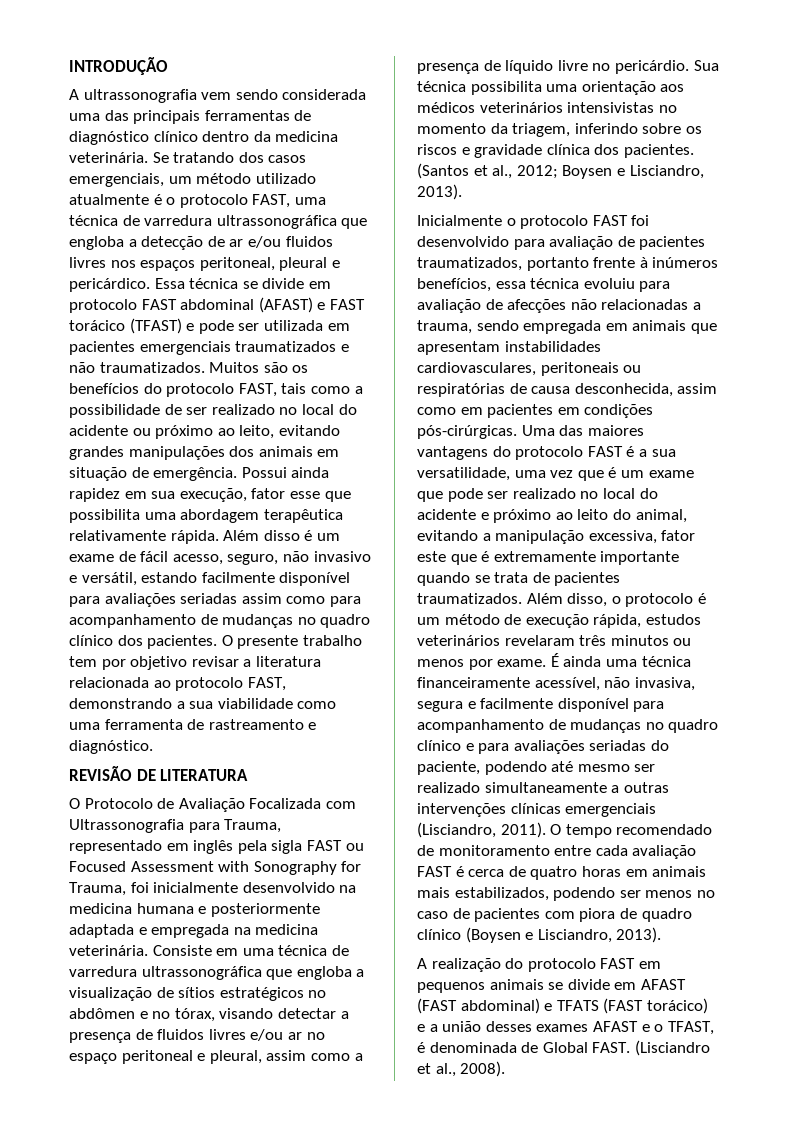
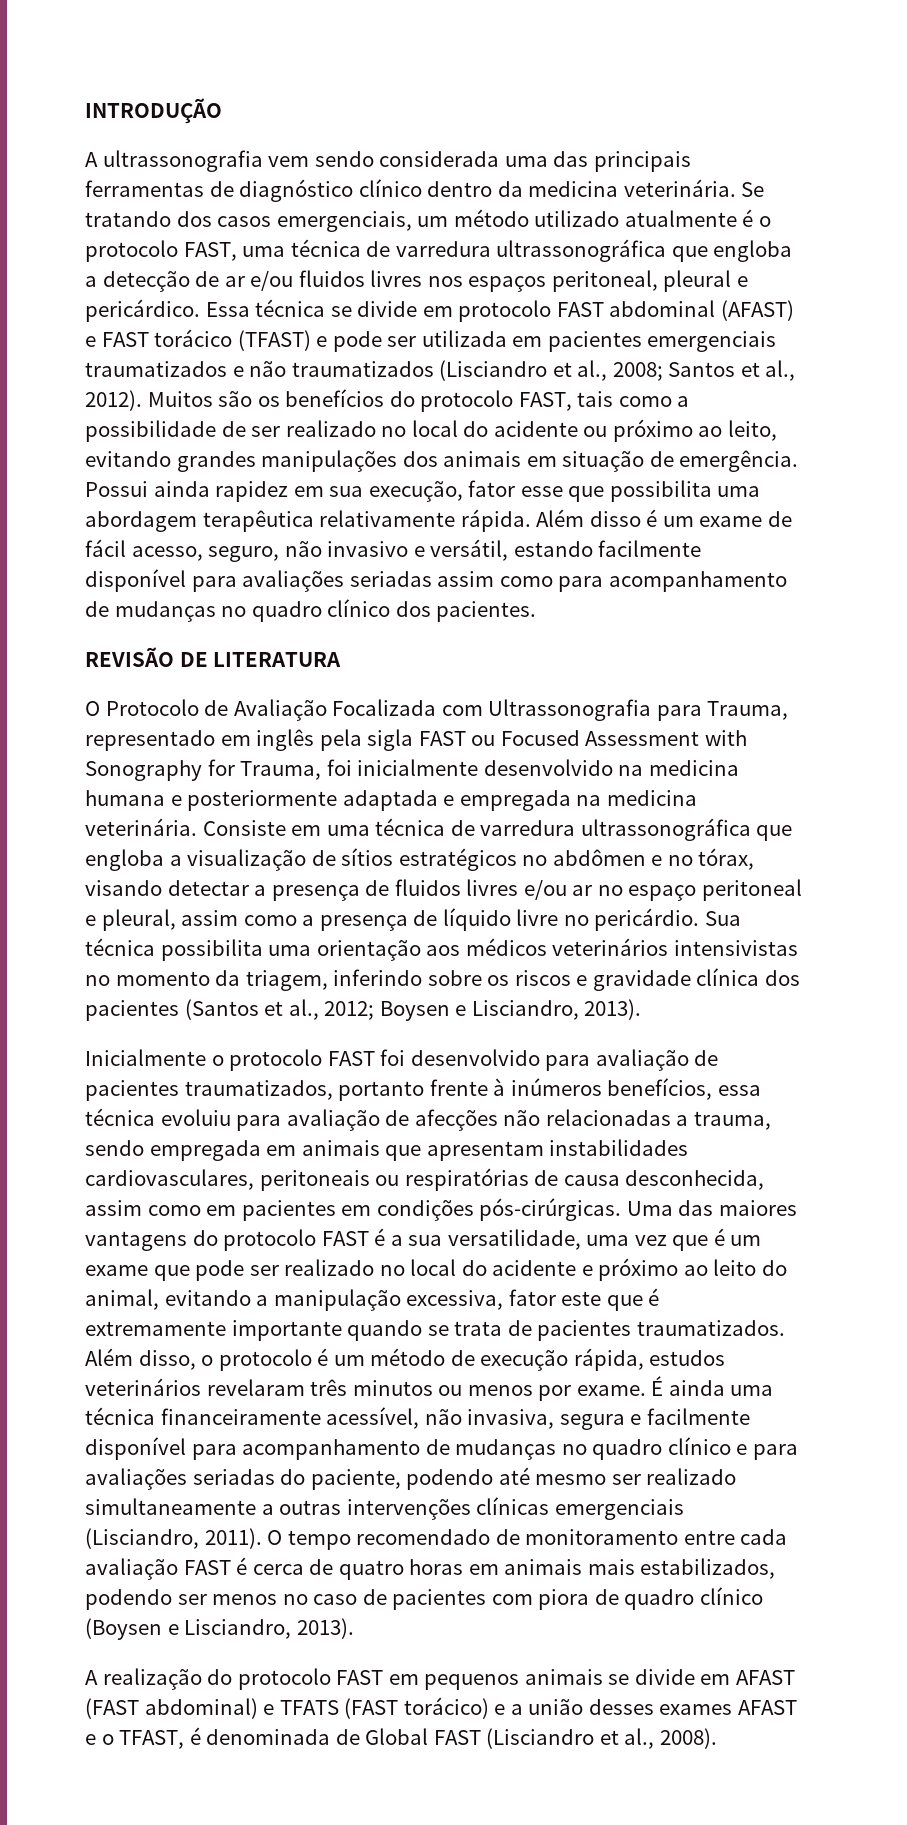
[99,362,205,373] traumatizados. -> [291,360,796,381] [85,390,142,411] traumatizados (Lisciandro et al., 2008; Santos et al., 2012).
[221,635,362,649] [69,656,321,670] [69,677,286,691] [69,698,337,709] [69,719,317,730] [69,740,153,754] O presente trabalho tem por objetivo revisar a literatura relacionada ao protocolo FAST, demonstrando a sua viabilidade como uma ferramenta de rastreamento e diagnóstico. -> (537, 611) none
[623,144,694,158] pacientes. -> [85,1000,179,1021] pacientes
[592,1042,631,1053] FAST. -> [433,1730,481,1745] FAST

